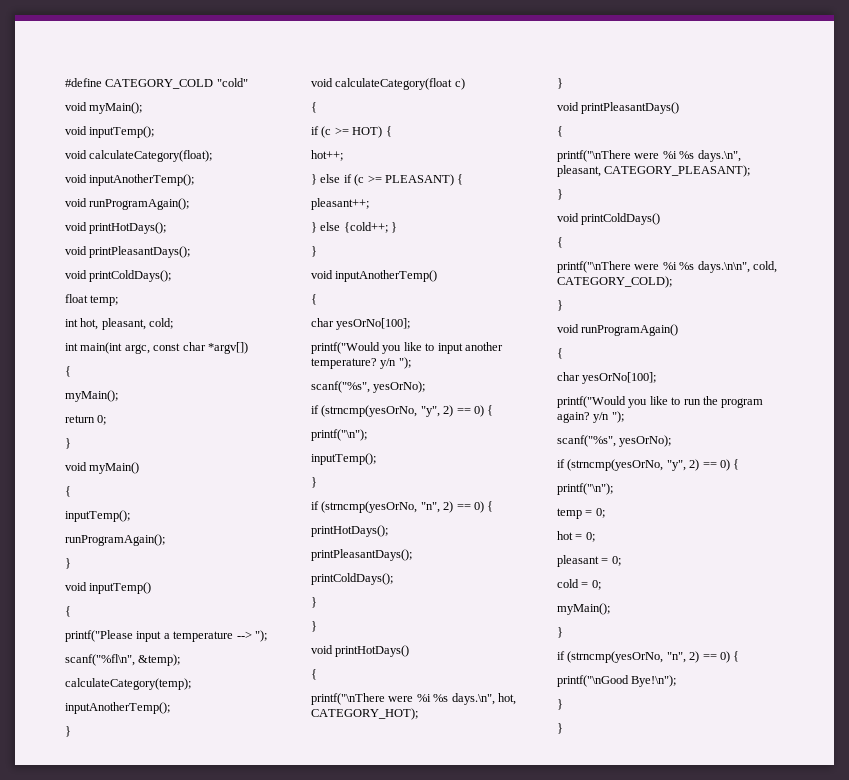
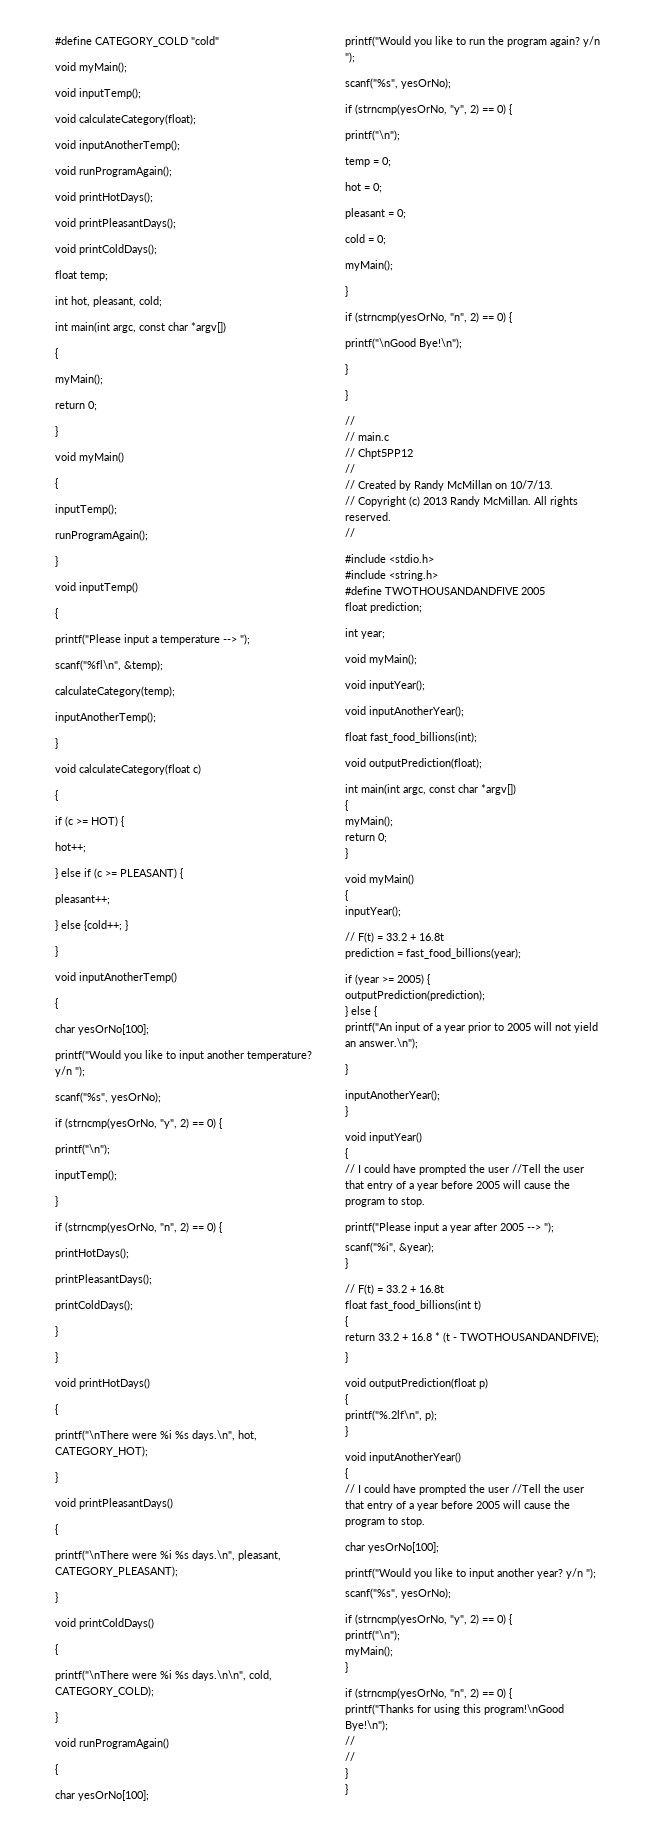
(563, 728) none -> [345,416,355,425] [345,432,389,441] [345,448,413,459] [345,464,355,473] [345,480,553,491] [345,496,578,507] [345,512,391,521] [345,528,355,537] [345,554,434,563] [345,570,438,581] [345,586,545,595] [345,602,422,613] [345,628,385,639] [345,654,417,665] [345,680,425,691] [345,706,464,717] [345,732,477,743] [345,758,482,769] [345,784,516,795] [345,800,348,811] [345,816,393,827] [345,833,387,843] [345,848,348,859] [345,874,414,885] [345,890,348,901] [345,906,401,917] [345,932,444,943] [345,948,521,959] [345,974,430,985] [345,990,485,1001] [345,1006,377,1017] [345,1022,598,1033] [345,1038,418,1049] [345,1064,348,1075] [345,1090,440,1101] [345,1106,348,1117] [345,1132,422,1143] [345,1148,348,1159] [345,1164,584,1175] [345,1180,570,1191] [345,1197,425,1207] [345,1222,554,1233] [345,1242,434,1253] [345,1258,348,1269] [345,1284,444,1295] [345,1300,481,1311] [345,1316,348,1327] [345,1332,599,1343] [345,1352,348,1363] [345,1378,488,1389] [345,1394,348,1405] [345,1410,437,1421] [345,1426,348,1437] [345,1452,461,1463] [345,1468,348,1479] [345,1484,584,1495] [345,1500,570,1511] [345,1517,425,1527] [345,1542,439,1553] [345,1568,596,1579] [345,1588,451,1599] [345,1614,512,1625] [345,1630,400,1641] [345,1646,393,1657] [345,1662,348,1673] [345,1688,512,1699] [345,1704,564,1715] [345,1720,388,1731] [345,1736,355,1745] [345,1752,355,1761] [345,1768,348,1779] [345,1784,348,1795] // // // // main.c // // Chpt5PP12 // // // // Created by Randy McMillan on 10/7/13. // // Copyright (c) 2013 Randy McMillan. All rights reserved. // // // #include <stdio.h> // #include <string.h> // #define TWOTHOUSANDANDFIVE 2005 // float prediction; // int year; // void myMain(); // void inputYear(); // void inputAnotherYear(); // float fast_food_billions(int); // void outputPrediction(float); // int main(int argc, const char *argv[]) // { // myMain(); // return 0; // } // void myMain() // { // inputYear(); // // F(t) = 33.2 + 16.8t // prediction = fast_food_billions(year); // if (year >= 2005) { // outputPrediction(prediction); // } else { // printf("An input of a year prior to 2005 will not yield an answer.\n"); // } // inputAnotherYear(); // } // void inputYear() // { // // I could have prompted the user //Tell the user that entry of a year before 2005 will cause the program to stop. // printf("Please input a year after 2005 --> "); // scanf("%i", &year); // } // // F(t) = 33.2 + 16.8t // float fast_food_billions(int t) // { // return 33.2 + 16.8 * (t - TWOTHOUSANDANDFIVE); // } // void outputPrediction(float p) // { // printf("%.2lf\n", p); // } // void inputAnotherYear() // { // // I could have prompted the user //Tell the user that entry of a year before 2005 will cause the program to stop. // char yesOrNo[100]; // printf("Would you like to input another year? y/n "); // scanf("%s", yesOrNo); // if (strncmp(yesOrNo, "y", 2) == 0) { // printf("\n"); // myMain(); // } // if (strncmp(yesOrNo, "n", 2) == 0) { // printf("Thanks for using this program!\nGood Bye!\n"); // // // // // } // }

